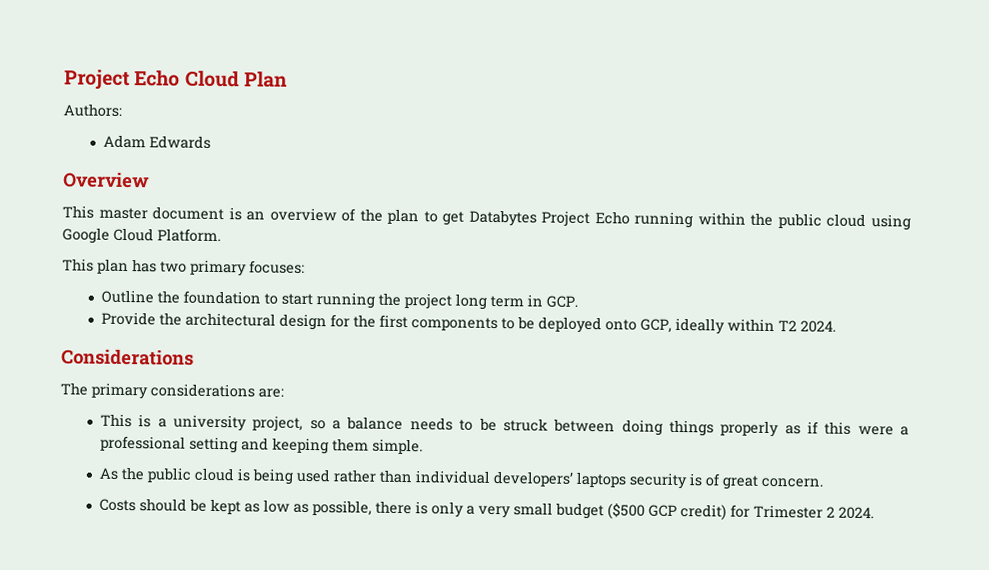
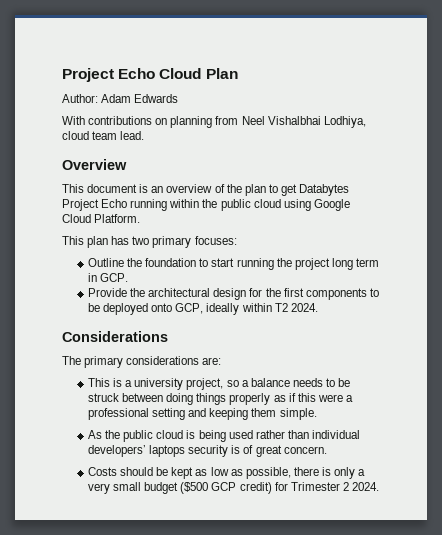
[63,103,122,117] Authors: // -> [62,94,98,103] Author:
(212, 142) none -> [62,116,366,128] [62,131,145,140] // With contributions on planning from Neel Vishalbhai Lodhiya, cloud team lead.
[98,207,148,220] master -> (84, 188) none

